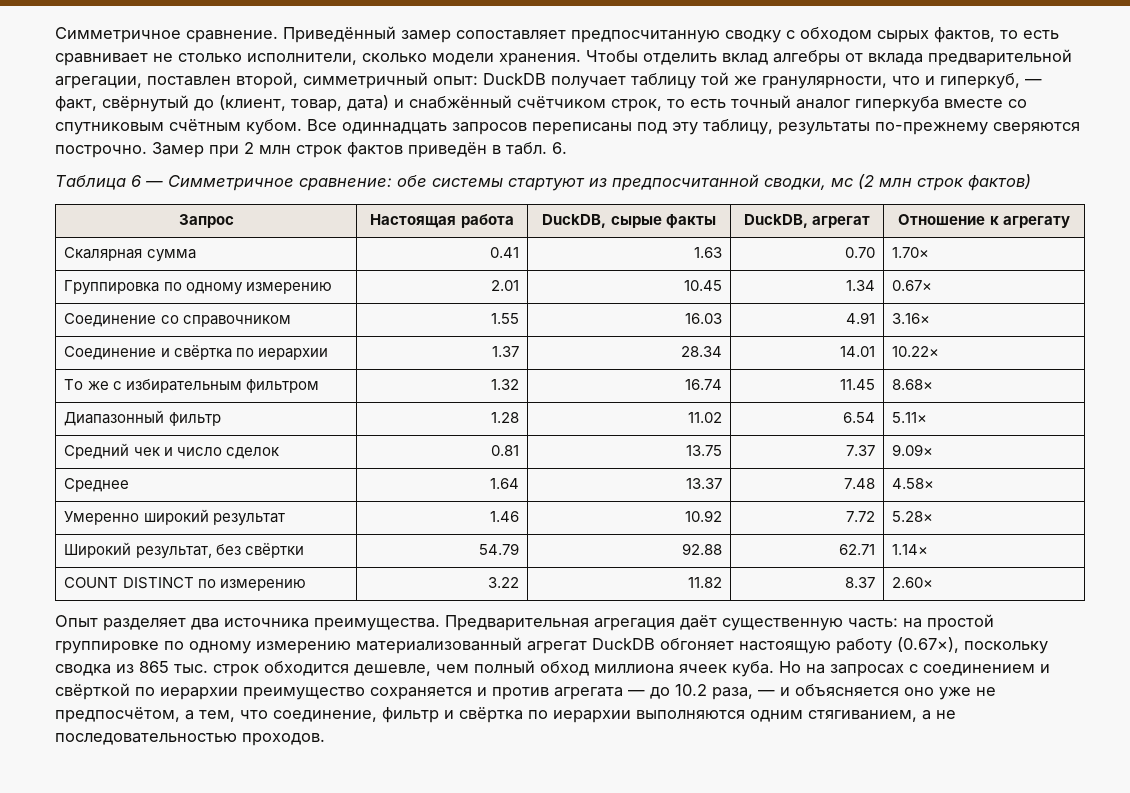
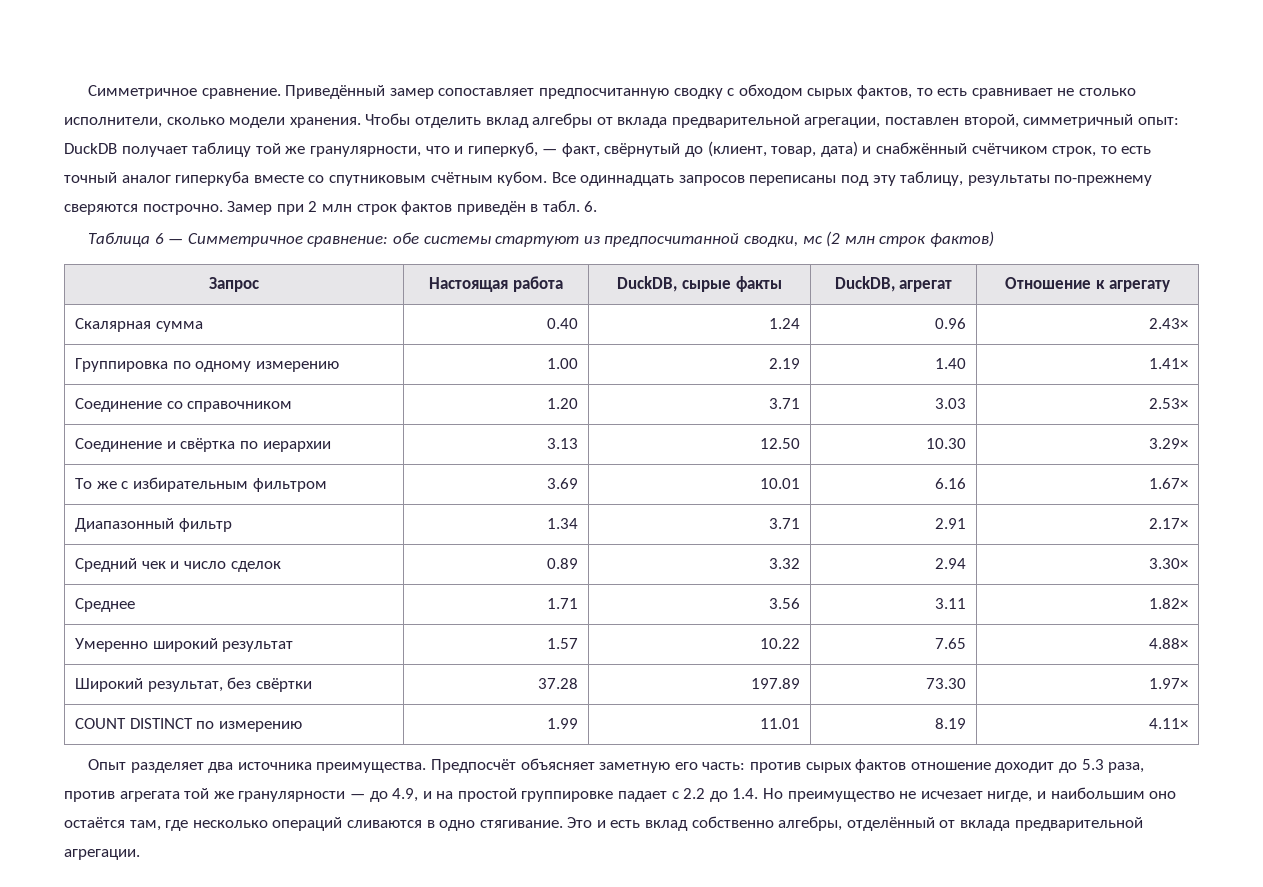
[489,247,519,258] [693,247,722,258] [844,247,875,258] [892,247,930,258] 0.41 | 1.63 | 0.70 | 1.70× -> [546,318,578,329] [768,318,800,329] [934,318,966,329] [1148,318,1188,329] 0.40 | 1.24 | 0.96 | 2.43×
[490,280,519,291] [683,280,722,291] [845,280,875,291] [892,280,933,291] 2.01 | 10.45 | 1.34 | 0.67× -> [546,358,578,369] [768,358,800,369] [934,358,966,369] [1148,358,1188,369] 1.00 | 2.19 | 1.40 | 1.41×
[490,313,519,324] [684,313,722,324] [845,312,875,324] [892,313,931,324] 1.55 | 16.03 | 4.91 | 3.16× -> [546,398,578,409] [768,398,800,409] [934,398,966,409] [1148,398,1188,409] 1.20 | 3.71 | 3.03 | 2.53×
[491,346,519,357] [680,346,722,357] [839,346,875,357] [892,346,940,357] 1.37 | 28.34 | 14.01 | 10.22× -> [546,438,578,449] [759,438,800,449] [925,438,966,449] [1148,438,1188,449] 3.13 | 12.50 | 10.30 | 3.29×
[490,379,519,390] [684,379,722,390] [839,379,875,390] [892,379,934,390] [64,410,221,426] [490,412,519,423] [687,412,722,423] [842,412,875,423] [892,412,928,423] 1.32 | 16.74 | 11.45 | 8.68× // Диапазонный фильтр | 1.28 | 11.02 | 6.54 | 5.11× -> [546,478,578,489] [759,478,800,489] [934,478,966,489] [1148,478,1188,489] [75,518,232,532] [546,518,578,529] [768,518,800,529] [934,518,966,529] [1148,518,1188,529] 3.69 | 10.01 | 6.16 | 1.67× // Диапазонный фильтр | 1.34 | 3.71 | 2.91 | 2.17×
[490,445,519,456] [685,445,722,456] [845,445,875,456] [892,444,934,456] [64,478,130,492] [489,478,519,489] [685,478,722,489] [843,478,875,489] [892,478,935,489] 0.81 | 13.75 | 7.37 | 9.09× // Среднее | 1.64 | 13.37 | 7.48 | 4.58× -> [546,558,578,569] [768,558,800,569] [934,558,966,569] [1148,558,1188,569] [75,598,136,612] [546,598,578,609] [768,598,800,609] [934,598,966,609] [1148,598,1188,609] 0.89 | 3.32 | 2.94 | 3.30× // Среднее | 1.71 | 3.56 | 3.11 | 1.82×
[489,511,519,522] [684,510,722,522] [845,511,875,522] [892,511,934,522] 1.46 | 10.92 | 7.72 | 5.28× -> [546,638,578,649] [759,638,800,649] [934,638,966,649] [1148,638,1188,649] 1.57 | 10.22 | 7.65 | 4.88×
[478,543,519,555] [681,543,722,555] [838,544,875,555] [892,544,929,555] 54.79 | 92.88 | 62.71 | 1.14× -> [537,678,578,689] [750,678,800,689] [925,678,966,689] [1148,678,1188,689] 37.28 | 197.89 | 73.30 | 1.97×
[487,577,519,588] [687,577,722,588] [844,577,875,588] [892,577,934,588] 3.22 | 11.82 | 8.37 | 2.60× -> [546,718,578,729] [759,718,800,729] [934,718,966,729] [1148,718,1188,729] 1.99 | 11.01 | 8.19 | 4.11×
[445,614,994,631] [55,637,1048,654] [55,660,1050,677] [55,683,996,700] [55,707,956,723] [55,733,325,746] Предварительная агрегация даёт существенную часть: на простой группировке по одному измерению материализованный агрегат DuckDB обгоняет настоящую работу (0.67×), поскольку сводка из 865 тыс. строк обходится дешевле, чем полный обход миллиона ячеек куба. Но на запросах с соединением и свёрткой по иерархии преимущество сохраняется и против агрегата — до 10.2 раза, — и объясняется оно уже не предпосчётом, а тем, что соединение, фильтр и свёртка по иерархии выполняются одним стягиванием, а не последовательностью проходов. -> [431,758,1145,773] [64,787,1177,802] [64,816,1143,831] [64,849,140,860] Предпосчёт объясняет заметную его часть: против сырых фактов отношение доходит до 5.3 раза, против агрегата той же гранулярности — до 4.9, и на простой группировке падает с 2.2 до 1.4. Но преимущество не исчезает нигде, и наибольшим оно остаётся там, где несколько операций сливаются в одно стягивание. Это и есть вклад собственно алгебры, отделённый от вклада предварительной агрегации.

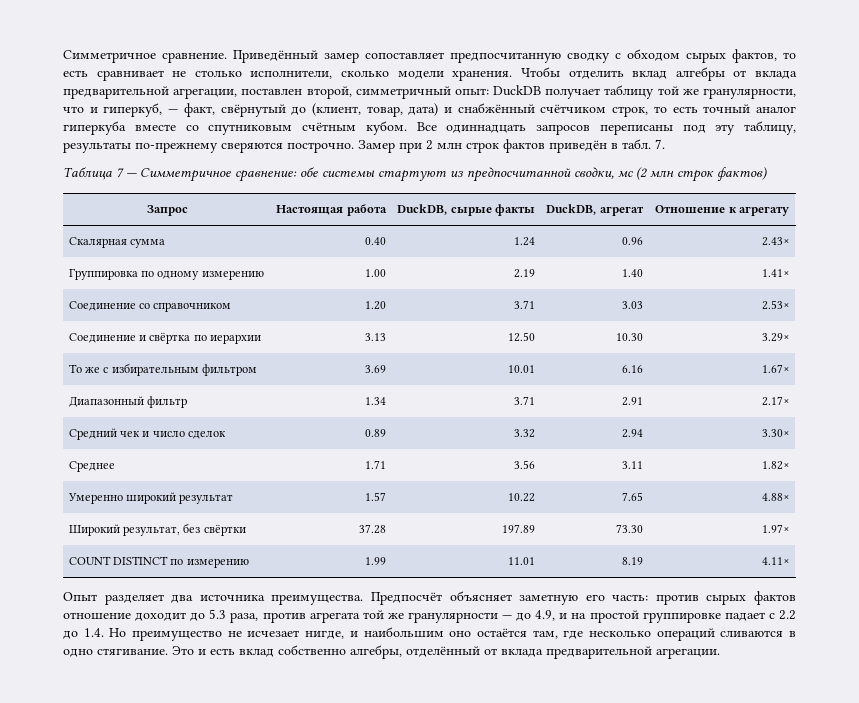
[584,201,598,212] 6. -> [655,139,665,149] 7.
[154,233,164,244] 6 -> [116,168,124,178] 7

